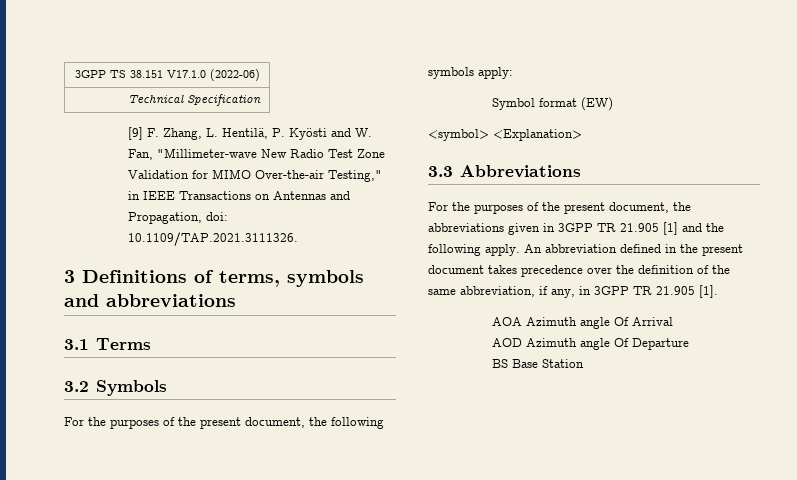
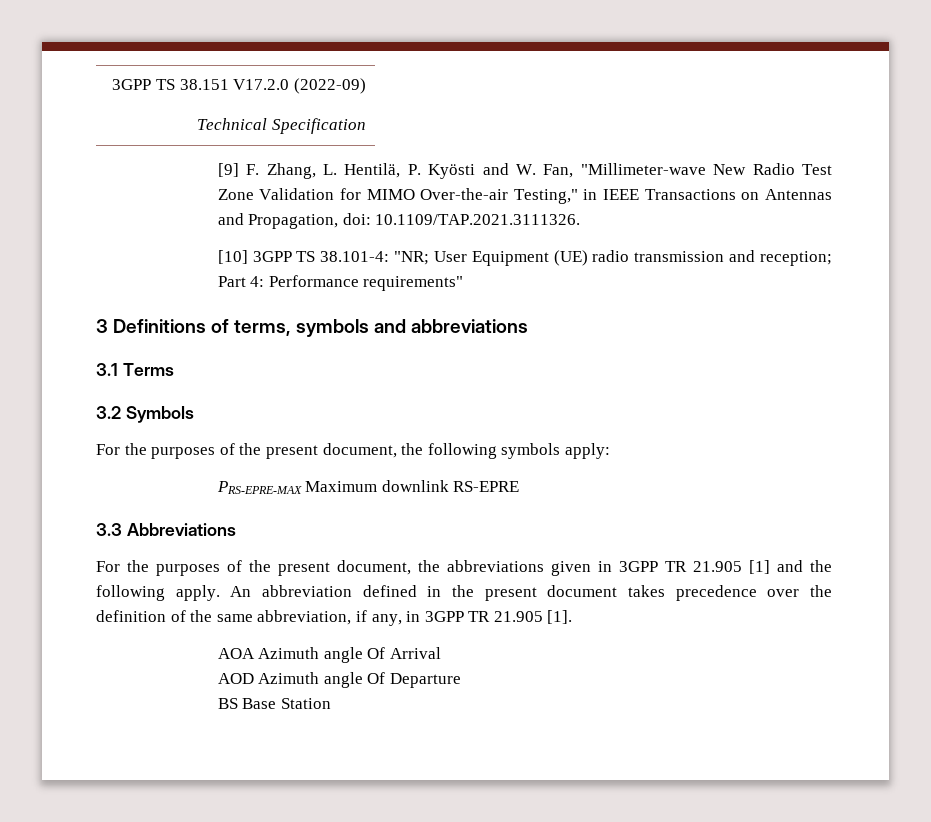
[167,69,261,81] V17.1.0 (2022-06) -> [233,78,366,94] V17.2.0 (2022-09)
(298, 239) none -> [217,250,833,266] [217,275,464,291] // [10] 3GPP TS 38.101-4: "NR; User Equipment (UE) radio transmission and reception; Part 4: Performance requirements"
[491,97,613,111] [428,129,582,141] Symbol format (EW) // <symbol> <Explanation> -> [216,480,520,494] PRS-EPRE-MAX Maximum downlink RS-EPRE

